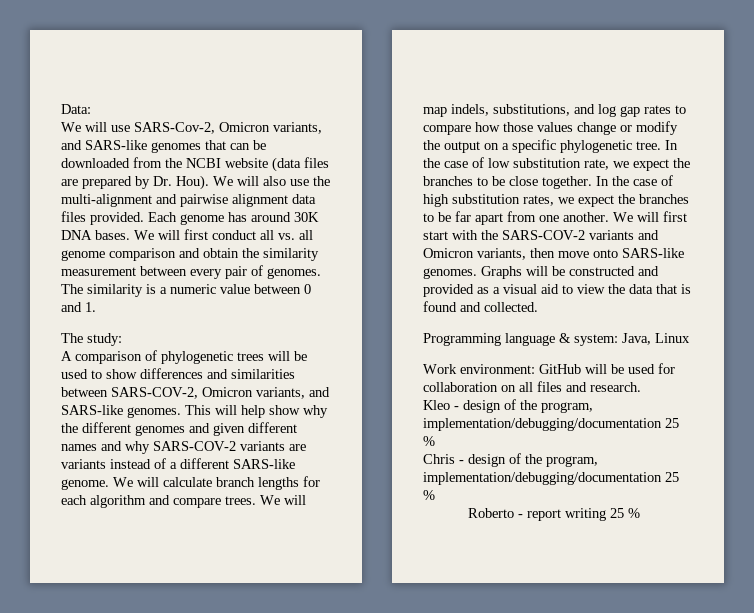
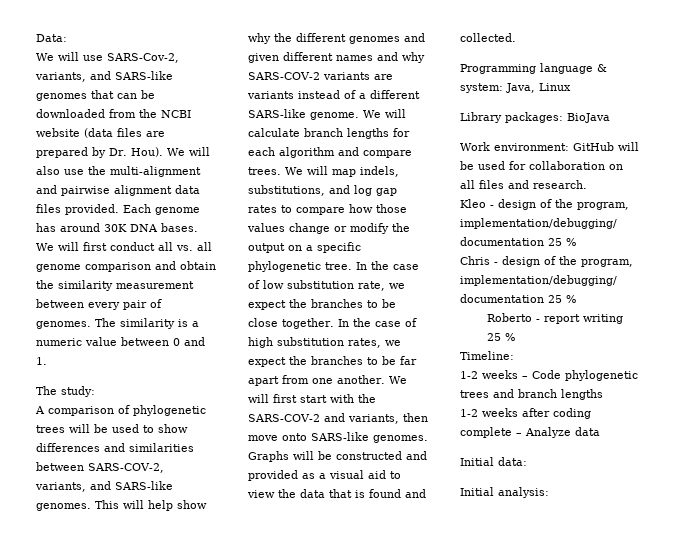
[219,122,270,132] Omicron -> (179, 58) none
[202,387,253,397] Omicron -> (164, 468) none
[589,230,659,240] [423,248,474,258] variants and Omicron -> [324,413,345,422] and
(690, 338) none -> [460,112,610,123] // Library packages: BioJava
(641, 513) none -> [460,351,514,360] [460,370,638,381] [460,389,603,400] [460,408,591,419] [460,427,600,438] [460,457,527,466] [460,487,549,498] // Timeline: // 1-2 weeks – Code phylogenetic trees and branch lengths // 1-2 weeks after coding complete – Analyze data // Initial data: // Initial analysis:

